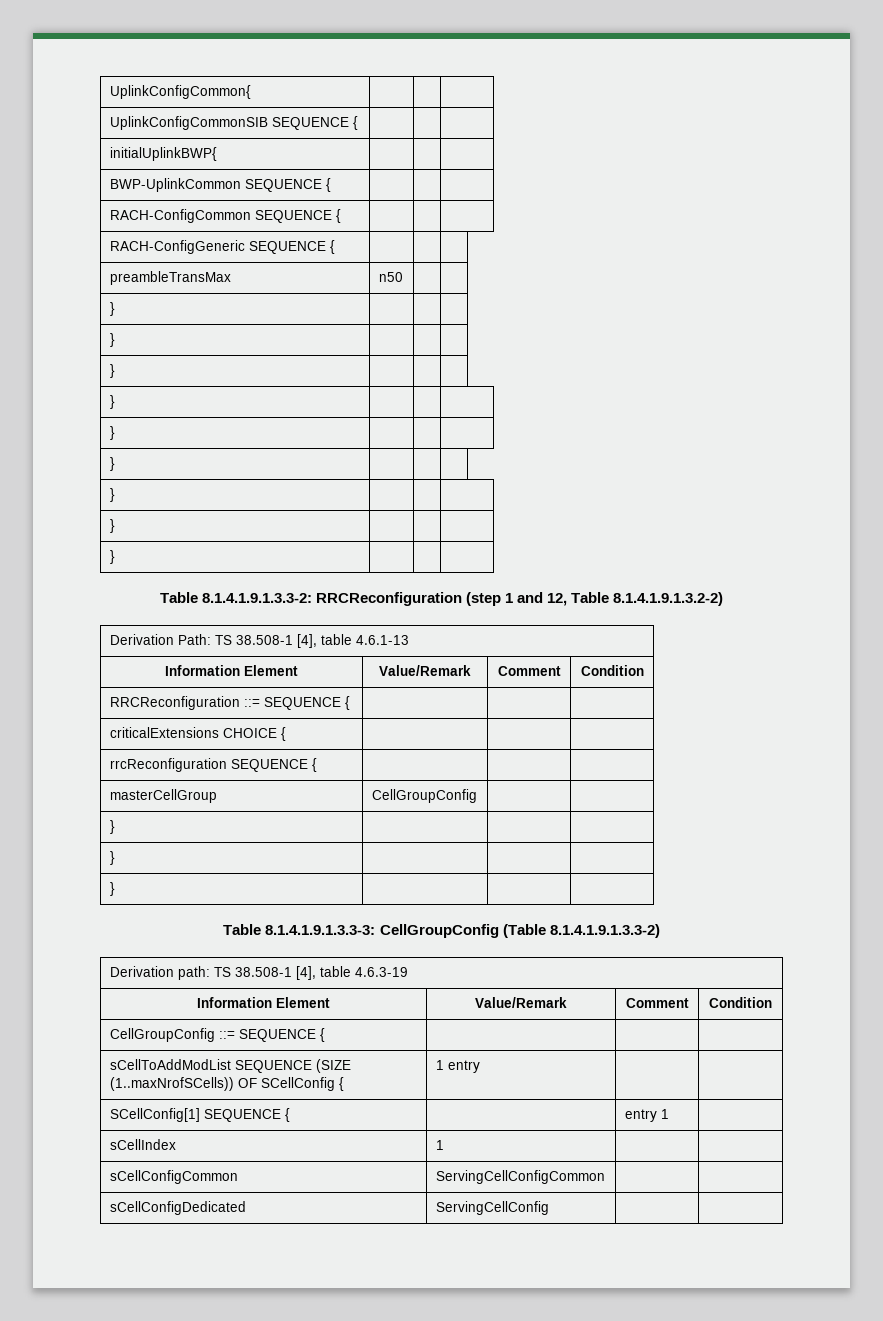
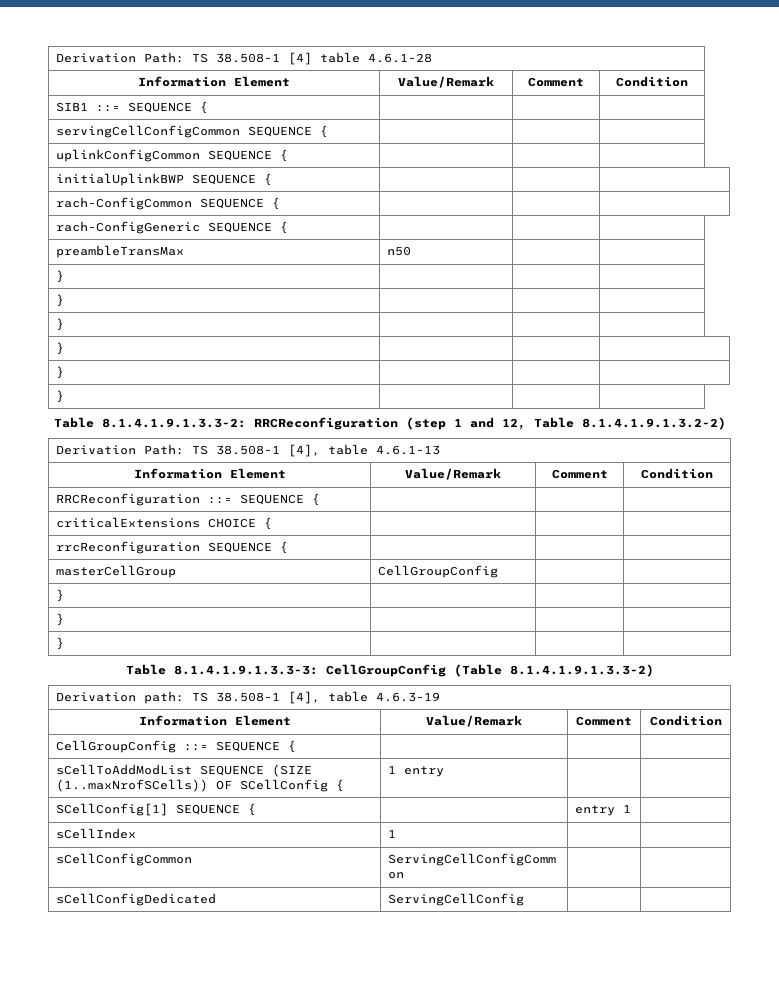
[109,85,251,99] [109,116,358,130] [109,147,217,161] [109,178,331,192] [109,209,341,223] [109,240,245,254] UplinkConfigCommon{ | | | // UplinkConfigCommonSIB SEQUENCE { | | | // initialUplinkBWP{ | | | // BWP-UplinkCommon SEQUENCE { | | | // RACH-ConfigCommon SEQUENCE { | | | // RACH-ConfigGeneric -> [56,52,433,65] [138,76,290,87] [398,76,494,88] [528,77,584,87] [616,76,688,87] [56,101,209,114] [56,125,329,138] [56,149,289,162] [56,173,273,186] [56,197,281,210] [56,221,201,234] Derivation Path: TS 38.508-1 [4] table 4.6.1-28 // Information Element | Value/Remark | Comment | Condition // SIB1 ::= SEQUENCE { | | | // servingCellConfigCommon SEQUENCE { | | | // uplinkConfigCommon SEQUENCE { | | | // initialUplinkBWP SEQUENCE { | | | // rach-ConfigCommon SEQUENCE { | | | // rach-ConfigGeneric
[109,488,115,502] [109,519,115,533] [109,550,115,564] // } | | | // } | | | // } | | | -> (65, 396) none

